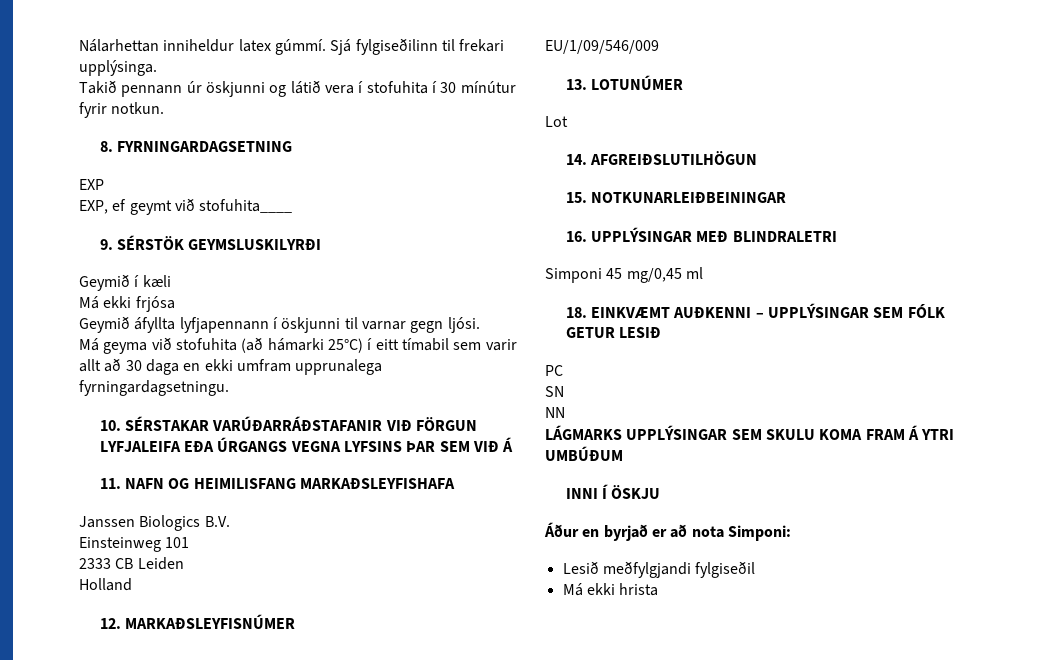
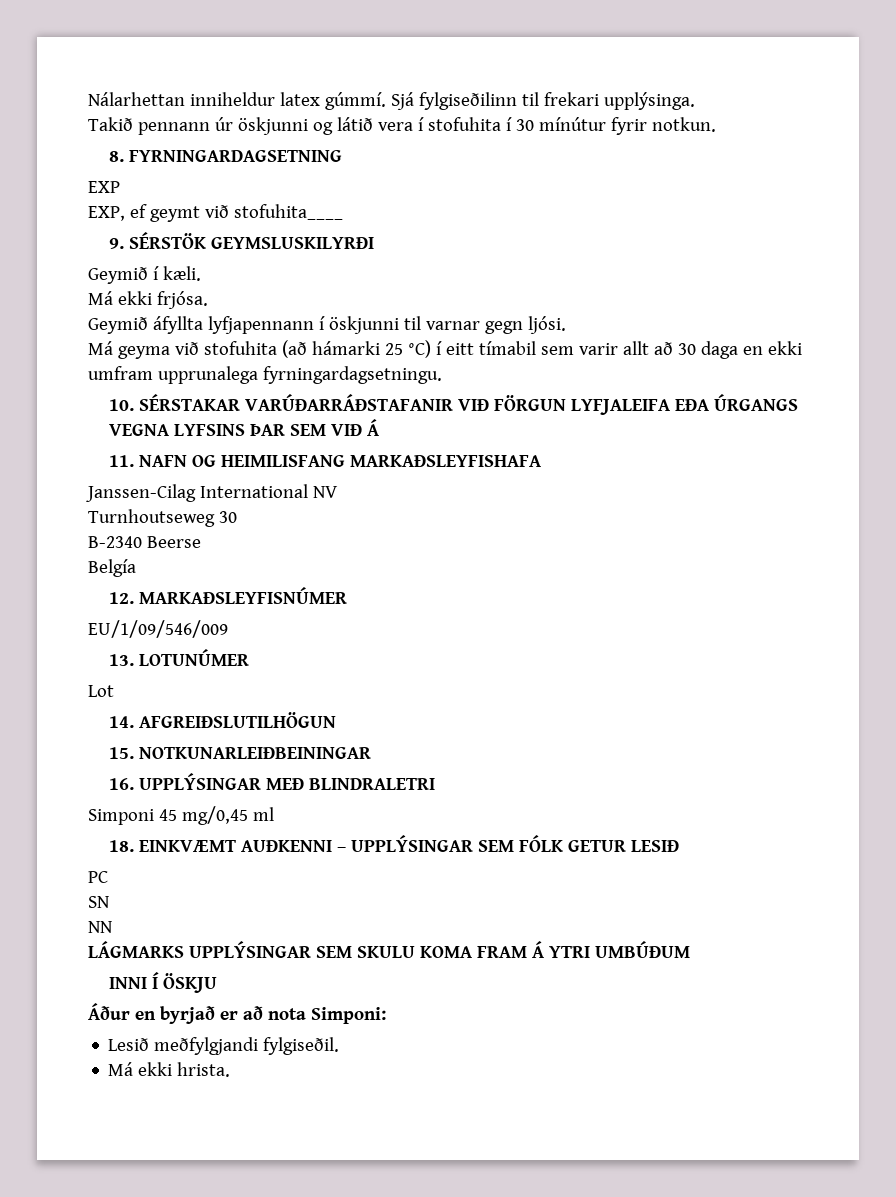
[142,275,171,287] [79,296,175,312] kæli // Má ekki frjósa -> [162,266,201,281] [88,291,208,309] kæli. // Má ekki frjósa.
[327,338,363,353] 25°C) -> [384,340,431,358] 25 °C)
[79,515,230,531] [79,537,190,552] [79,557,184,570] [79,578,132,591] Janssen Biologics B.V. // Einsteinweg 101 // 2333 CB Leiden // Holland -> [86,484,338,502] [88,509,237,527] [88,536,201,548] [88,559,136,577] Janssen-Cilag International NV // Turnhoutseweg 30 // B-2340 Beerse // Belgía
[695,561,756,578] [562,583,659,596] fylgiseðil // Má ekki hrista -> [263,1037,340,1055] [108,1062,231,1077] fylgiseðil. // Má ekki hrista.

